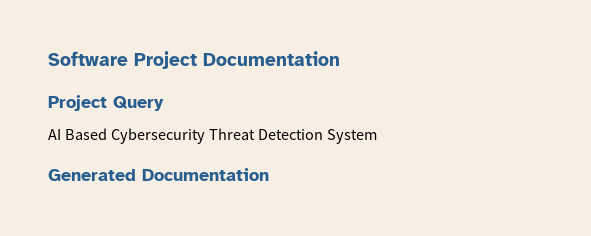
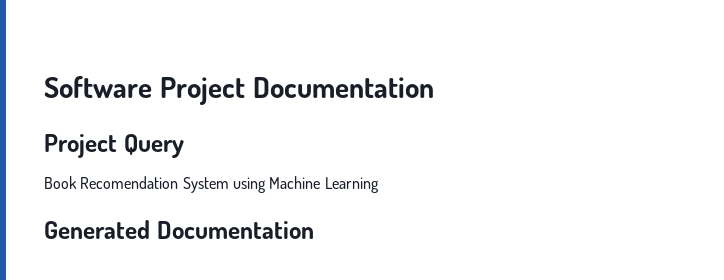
[48,128,377,144] AI Based Cybersecurity Threat Detection System -> [44,176,379,193] Book Recomendation System using Machine Learning

